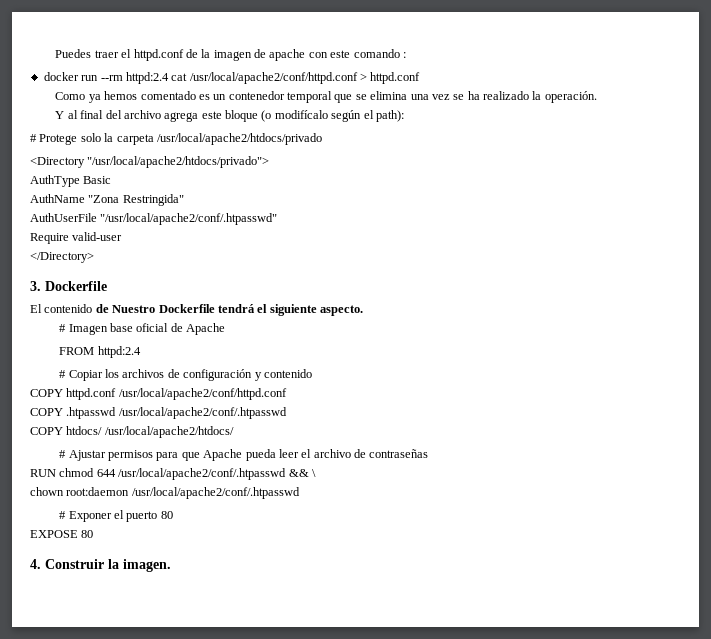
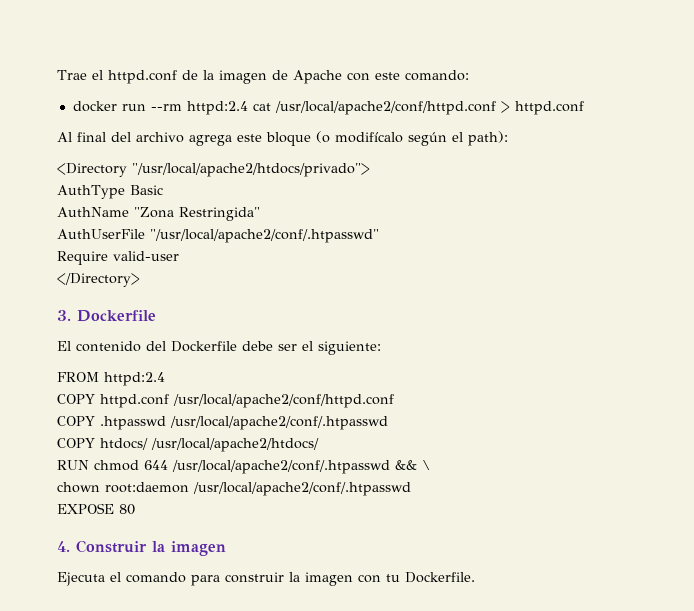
[55,49,119,58] Puedes traer -> [57,70,87,80] Trae
[269,49,306,61] apache -> [292,70,342,84] Apache
[353,49,406,58] comando : -> [404,70,469,81] comando:
[55,91,597,103] [55,110,78,119] Como ya hemos comentado es un contenedor temporal que se elimina una vez se ha realizado la operación. // Y al -> [57,132,72,142] Al
[30,133,322,145] // # Protege solo la carpeta /usr/local/apache2/htdocs/privado -> (508, 138) none
[95,304,363,316] [59,323,226,335] [59,346,141,358] [59,369,312,381] de Nuestro Dockerfile tendrá el siguiente aspecto. // # Imagen base oficial de Apache // FROM httpd:2.4 // # Copiar los archivos de configuración y contenido -> [146,341,381,355] [57,372,165,386] del Dockerfile debe ser el siguiente: // FROM httpd:2.4
[59,449,429,461] // # Ajustar permisos para que Apache pueda leer el archivo de contraseñas -> (319, 445) none
[59,510,173,522] // # Exponer el puerto 80 -> (411, 489) none
[123,559,171,572] imagen. -> [171,541,226,556] [57,572,475,586] imagen // Ejecuta el comando para construir la imagen con tu Dockerfile.

